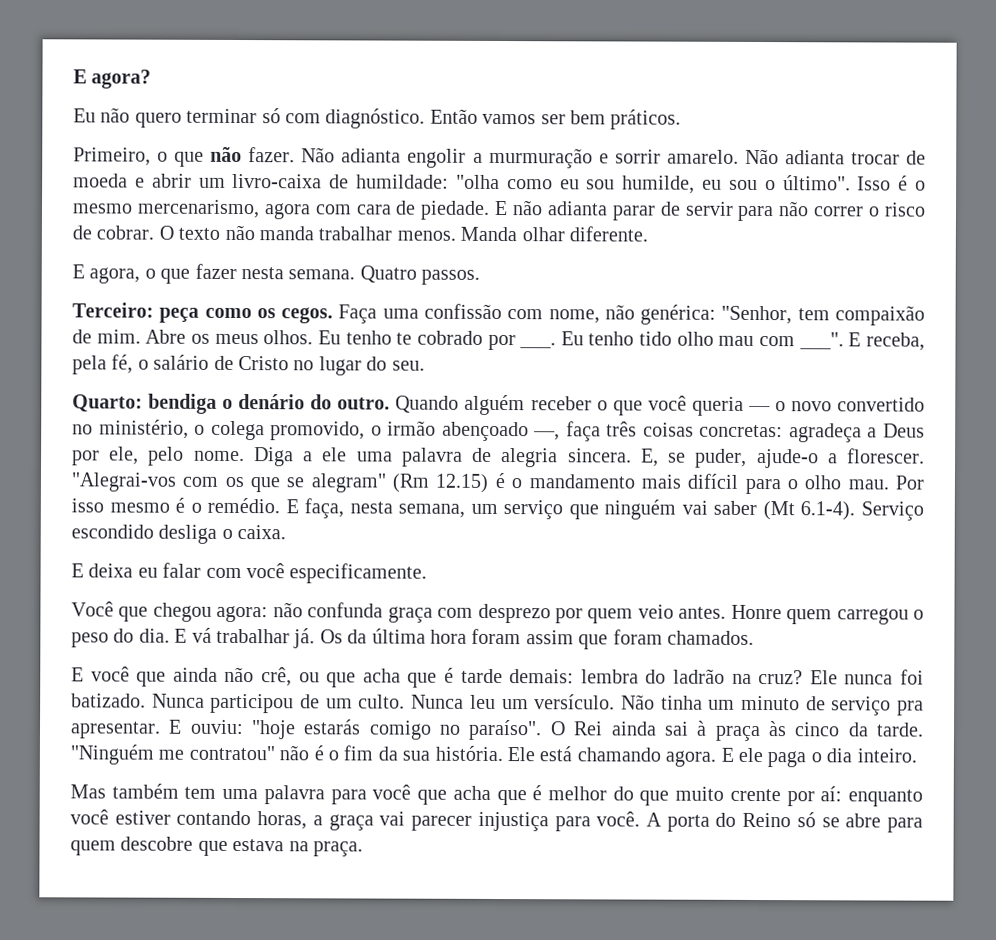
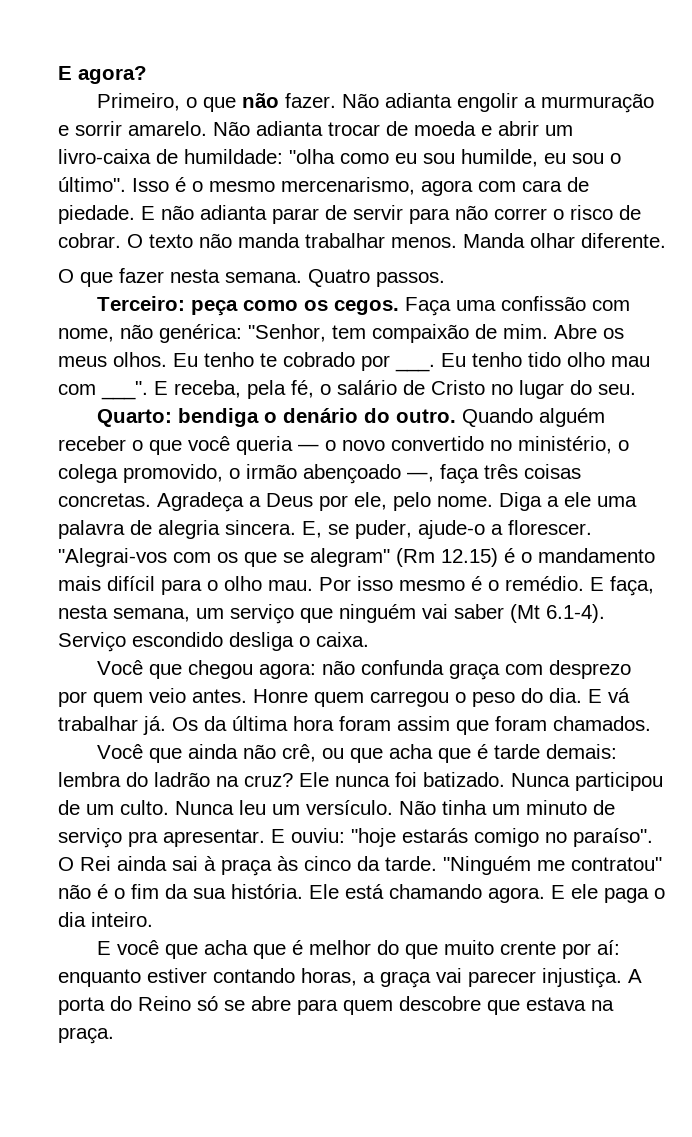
[73,107,682,130] // Eu não quero terminar só com diagnóstico. Então vamos ser bem práticos. -> (147, 75) none
[72,264,156,284] E agora, o -> [58,269,74,283] O
[699,423,862,443] concretas: agradeça -> [58,492,244,512] concretas. Agradeça
[71,562,428,584] // E deixa eu falar com você especificamente. -> (369, 639) none
[71,666,130,682] E você -> [97,744,144,759] Você
[70,783,367,805] Mas também tem uma palavra para -> [97,941,112,955] E
[70,809,109,825] você -> (141, 978) none
[477,811,641,832] injustiça para você. -> [542,968,622,988] injustiça.

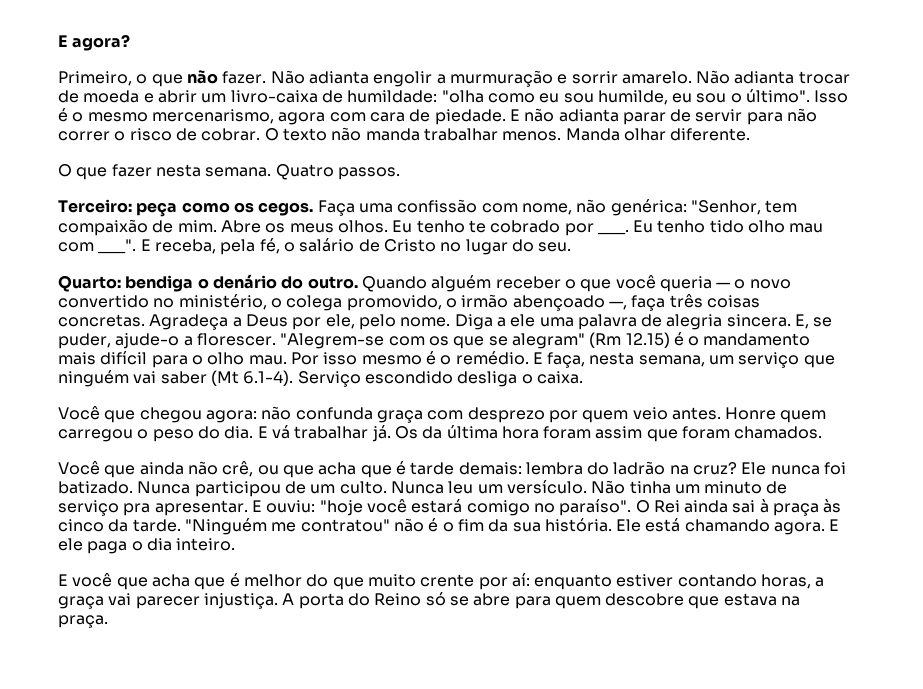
[58,548,167,567] "Alegrai-vos -> [280,333,385,349] "Alegrem-se
[402,828,468,843] estarás -> [366,499,463,513] você estará

